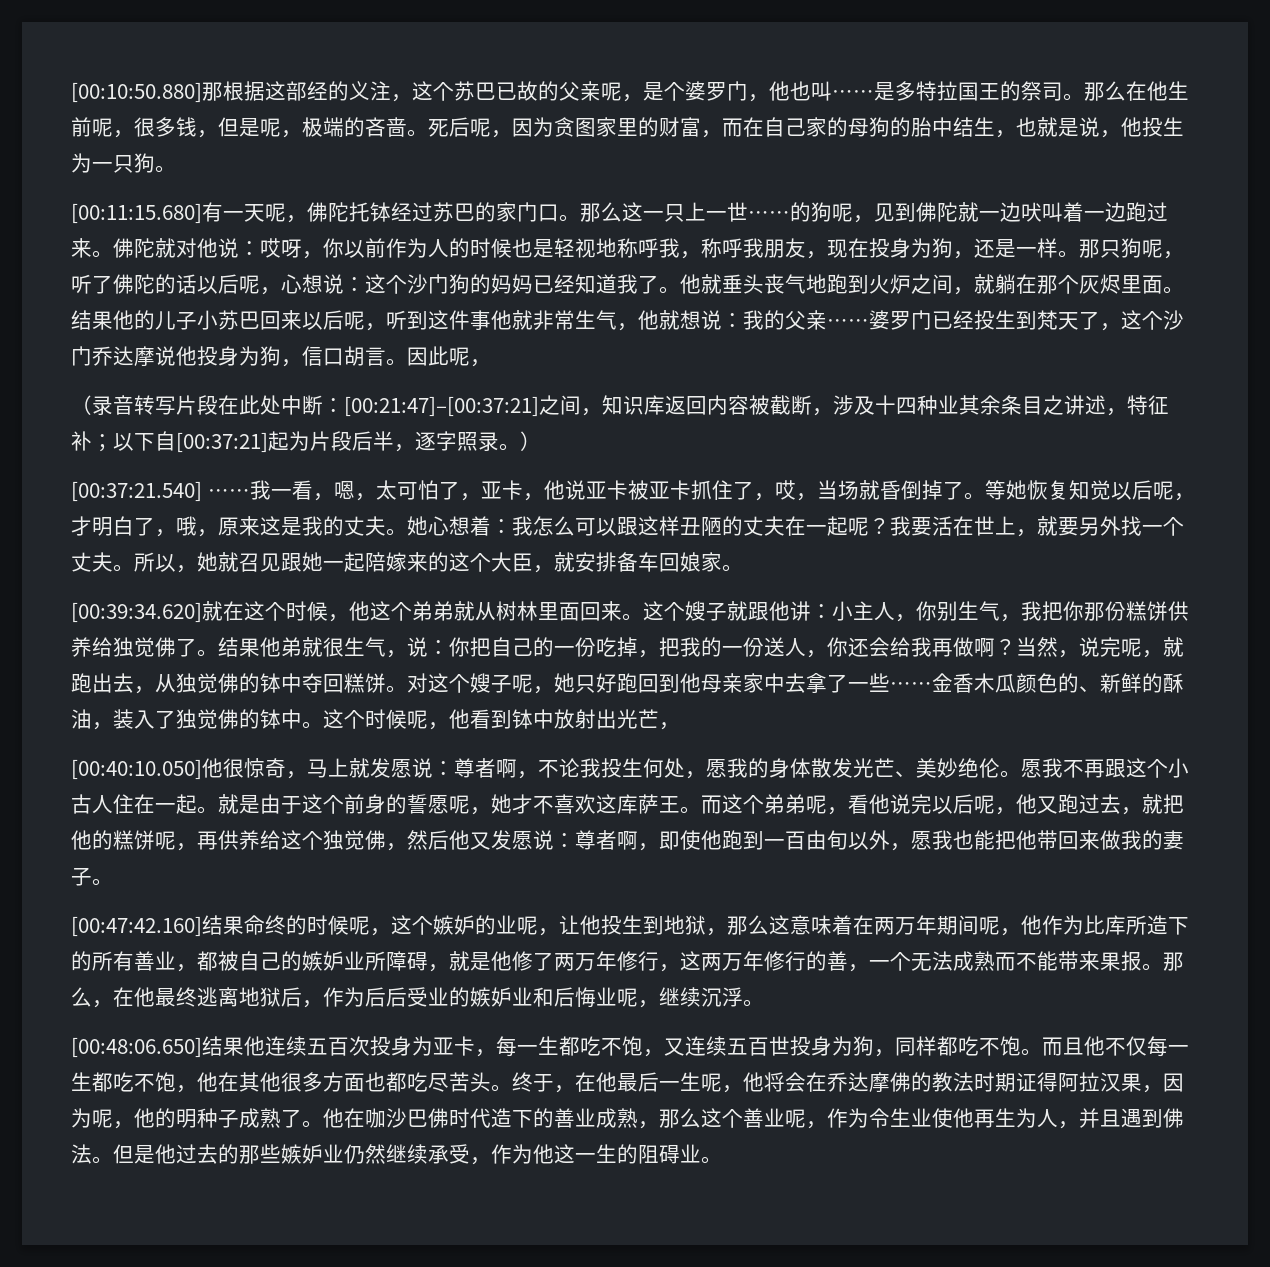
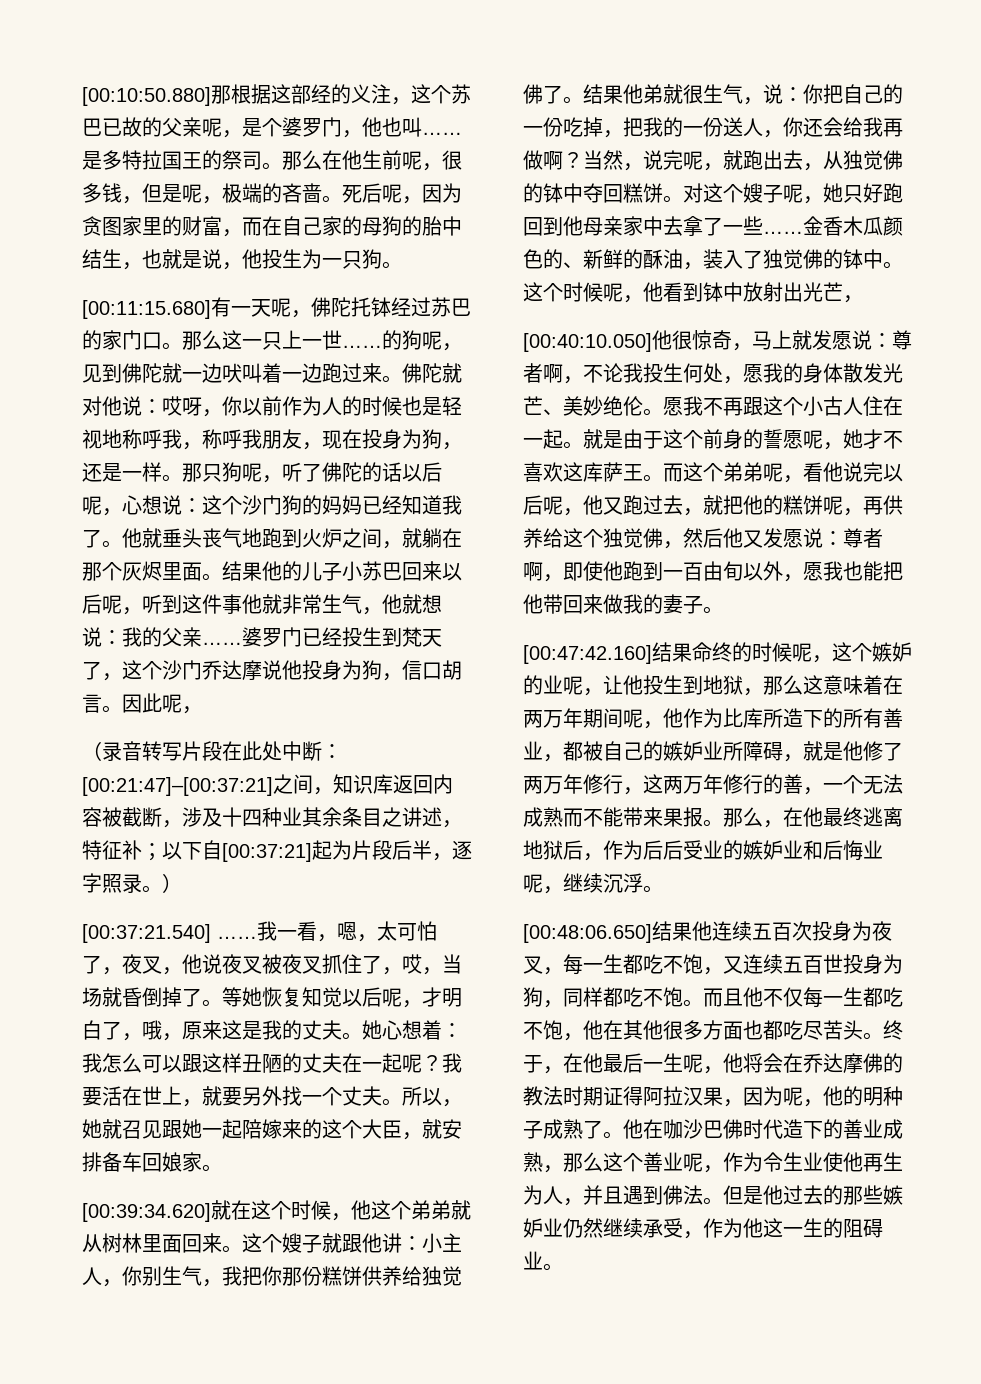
[480,480,691,501] 亚卡，他说亚卡被亚卡 -> [122,954,322,975] 夜叉，他说夜叉被夜叉
[433,1036,475,1056] 亚卡 -> [872,921,892,941] [523,956,543,974] 夜叉

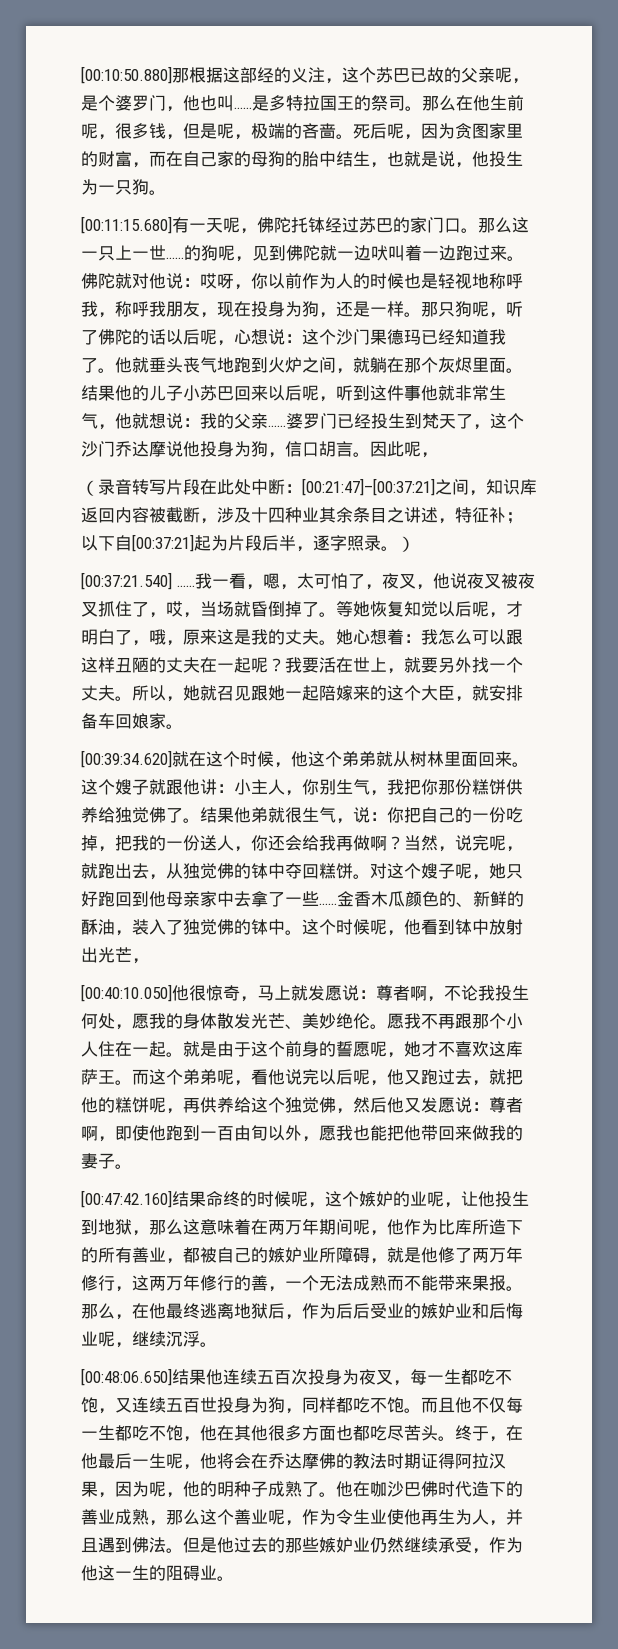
[282,495,362,515] 狗的妈妈 -> [370,329,421,345] 果德玛
[763,396,843,416] 这个小古 -> [472,1013,523,1029] 那个小

